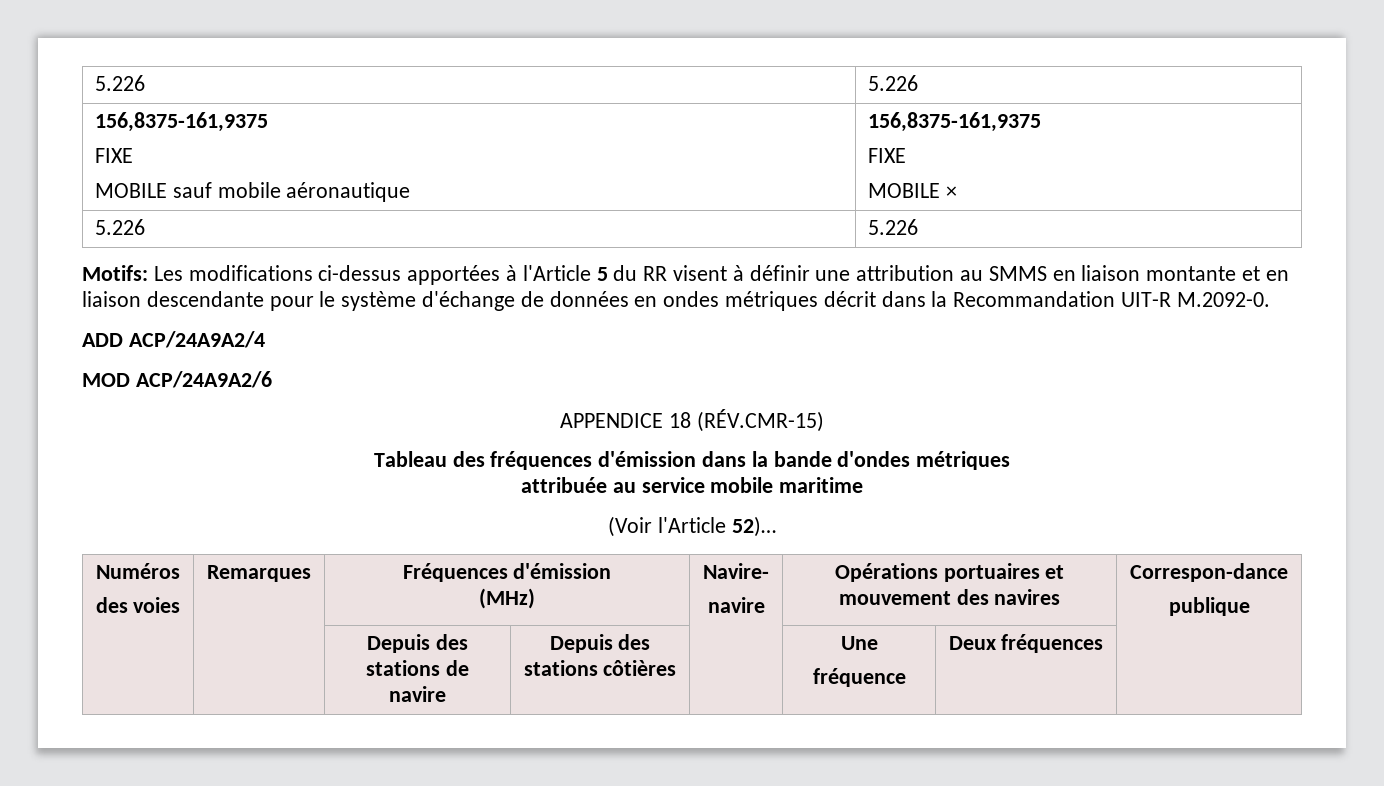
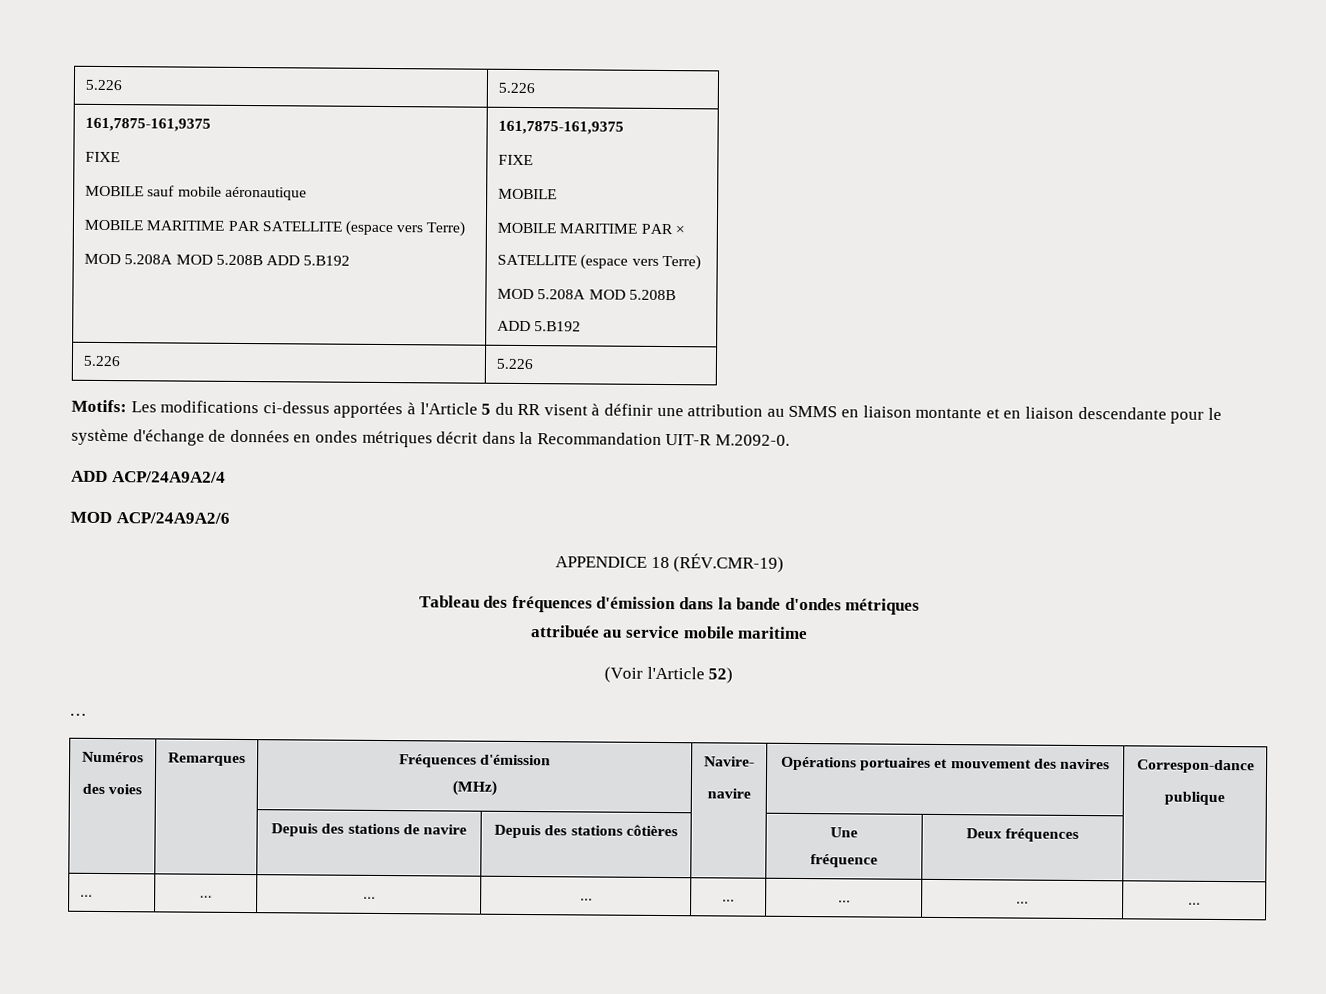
[94,75,145,91] [867,75,918,91] [94,112,268,132] 5.226 | 5.226 // 156,8375-161,9375 -> [85,79,123,91] [498,82,536,94] [85,117,212,132] 5.226 | 5.226 // 161,7875-161,9375
[867,112,1041,132] [867,148,906,163] [867,183,957,198] | 156,8375-161,9375 // FIXE // MOBILE × -> [84,219,466,237] [84,253,351,266] [498,120,625,135] [498,154,534,166] [498,188,558,200] [497,222,685,235] [497,254,701,271] [497,288,676,301] [497,320,582,332] // MOBILE MARITIME PAR SATELLITE (espace vers Terre) // MOD 5.208A MOD 5.208B ADD 5.B192 | 161,7875-161,9375 // FIXE // MOBILE // MOBILE MARITIME PAR × // SATELLITE (espace vers Terre) // MOD 5.208A MOD 5.208B // ADD 5.B192
[696,409,824,432] (RÉV.CMR-15) -> [673,553,785,573] (RÉV.CMR-19)
[731,516,776,537] 52)… -> [708,667,734,684] [69,713,87,716] 52) // …
(1104, 643) none -> [80,894,94,897] [199,895,213,898] [362,896,376,899] [579,898,593,901] [722,899,735,902] [837,900,851,903] [1016,901,1029,904] [1188,902,1201,905] // ... | ... | ... | ... | ... | ... | ... | ...

